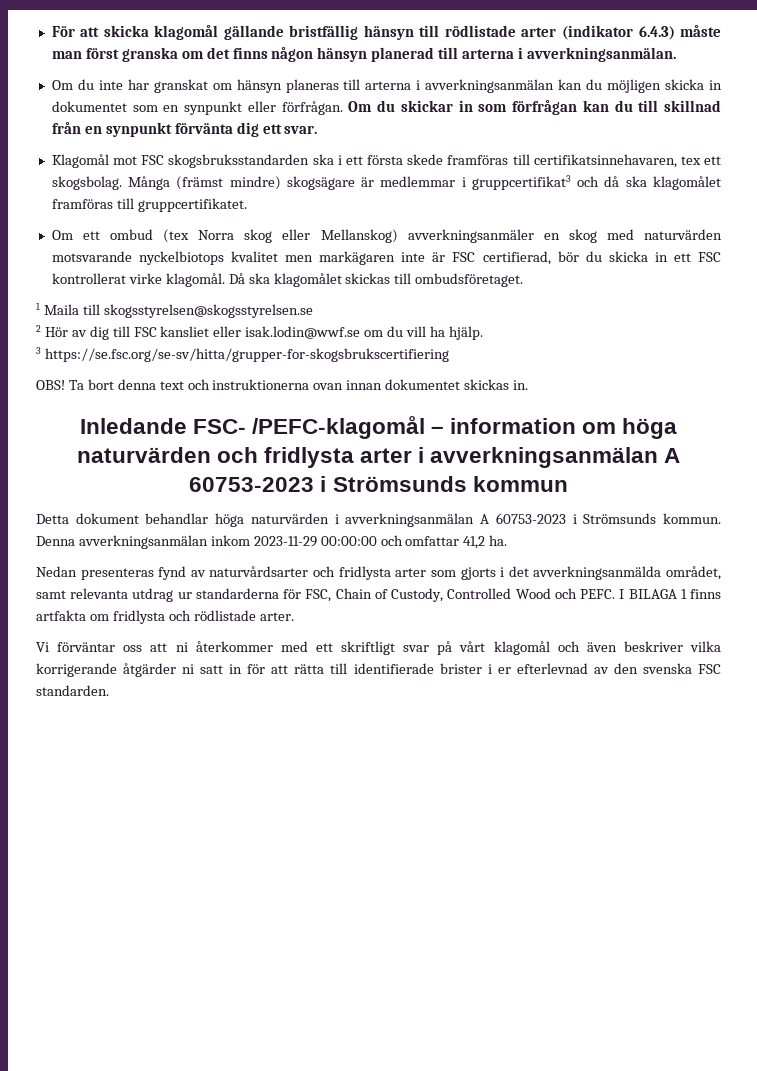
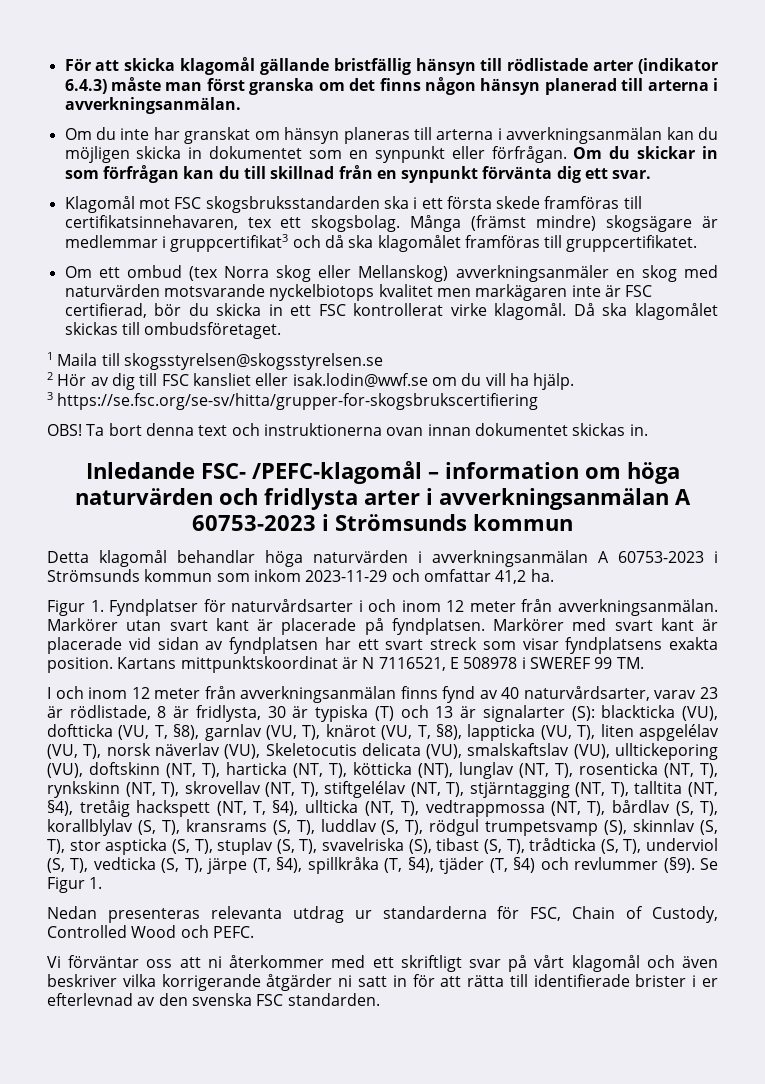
[75,513,139,524] dokument -> [99,550,167,567] klagomål
[663,513,722,524] [36,535,208,549] kommun. Denna avverkningsanmälan -> [144,569,250,582] kommun som
[320,536,377,546] 00:00:00 -> (388, 576) none
[36,566,722,580] [36,590,66,599] Nedan presenteras fynd av naturvårdsarter och fridlysta arter som gjorts i det avverkningsanmälda området, samt -> [47,599,719,616] [47,618,718,635] [47,637,718,654] [47,656,644,673] [47,686,719,703] [47,705,719,722] [47,724,720,741] [47,743,718,760] [47,762,719,779] [47,781,719,798] [47,800,719,817] [47,819,718,836] [47,838,718,855] [47,857,718,874] [47,877,103,893] [47,906,200,923] Figur 1. Fyndplatser för naturvårdsarter i och inom 12 meter från avverkningsanmälan. Markörer utan svart kant är placerade på fyndplatsen. Markörer med svart kant är placerade vid sidan av fyndplatsen har ett svart streck som visar fyndplatsens exakta position. Kartans mittpunktskoordinat är N 7116521, E 508978 i SWEREF 99 TM. // I och inom 12 meter från avverkningsanmälan finns fynd av 40 naturvårdsarter, varav 23 är rödlistade, 8 är fridlysta, 30 är typiska (T) och 13 är signalarter (S): blackticka (VU), doftticka (VU, T, §8), garnlav (VU, T), knärot (VU, T, §8), lappticka (VU, T), liten aspgelélav (VU, T), norsk näverlav (VU), Skeletocutis delicata (VU), smalskaftslav (VU), ulltickeporing (VU), doftskinn (NT, T), harticka (NT, T), kötticka (NT), lunglav (NT, T), rosenticka (NT, T), rynkskinn (NT, T), skrovellav (NT, T), stiftgelélav (NT, T), stjärntagging (NT, T), talltita (NT, §4), tretåig hackspett (NT, T, §4), ullticka (NT, T), vedtrappmossa (NT, T), bårdlav (S, T), korallblylav (S, T), kransrams (S, T), luddlav (S, T), rödgul trumpetsvamp (S), skinnlav (S, T), stor aspticka (S, T), stuplav (S, T), svavelriska (S), tibast (S, T), trådticka (S, T), underviol (S, T), vedticka (S, T), järpe (T, §4), spillkråka (T, §4), tjäder (T, §4) och revlummer (§9). Se Figur 1. // Nedan presenteras
[619,589,722,599] [36,610,294,624] I BILAGA 1 finns artfakta om fridlysta och rödlistade arter. -> (254, 932) none

